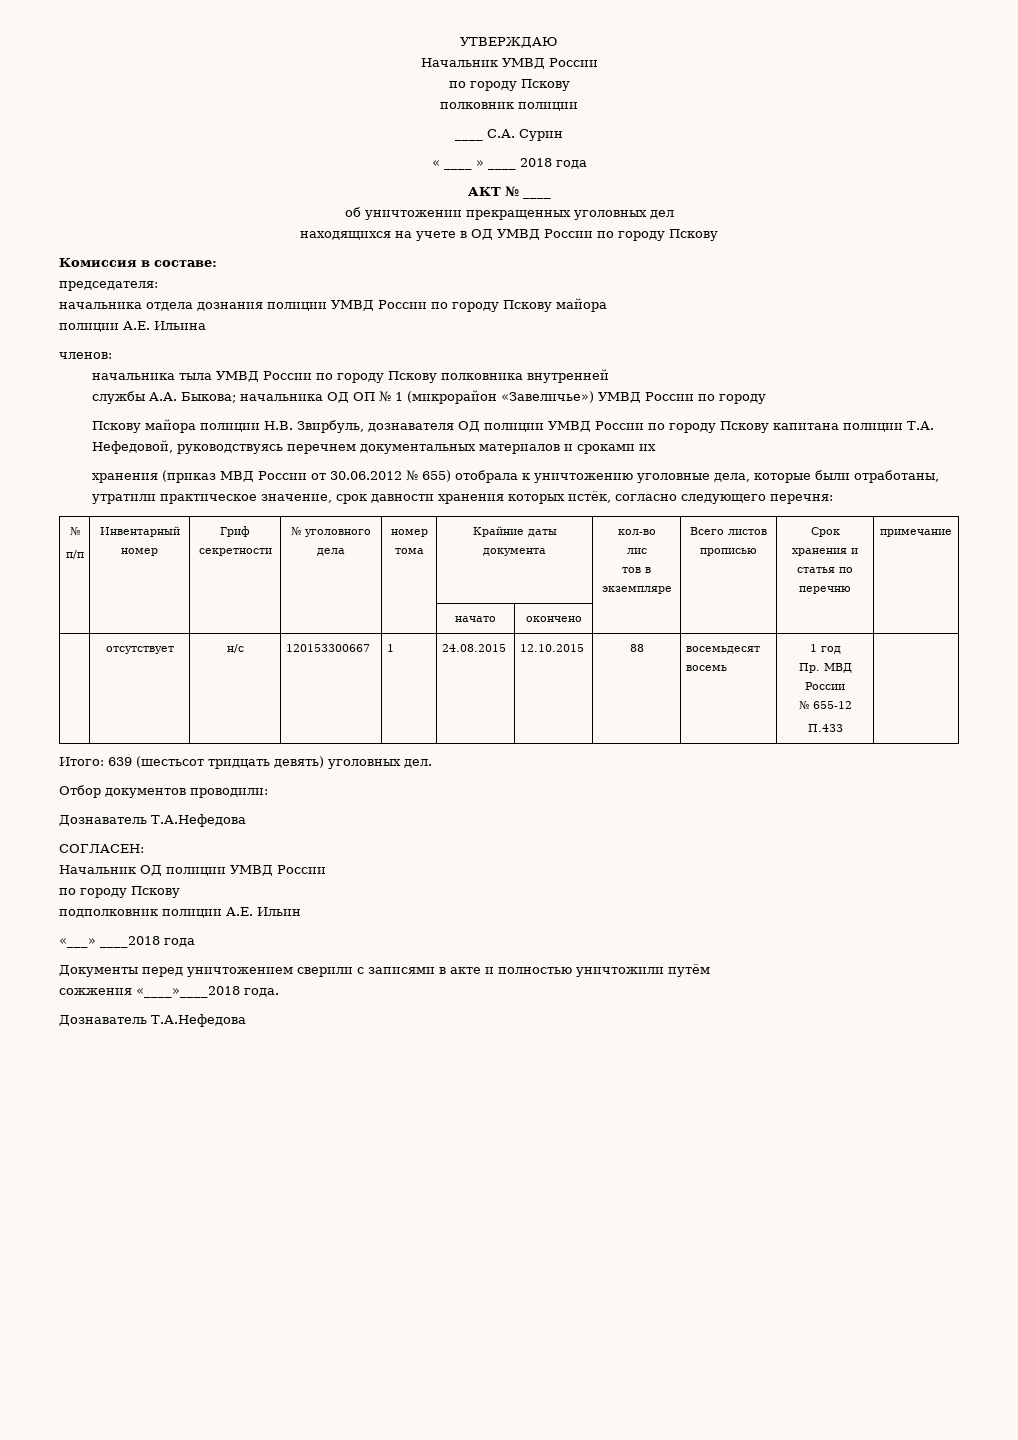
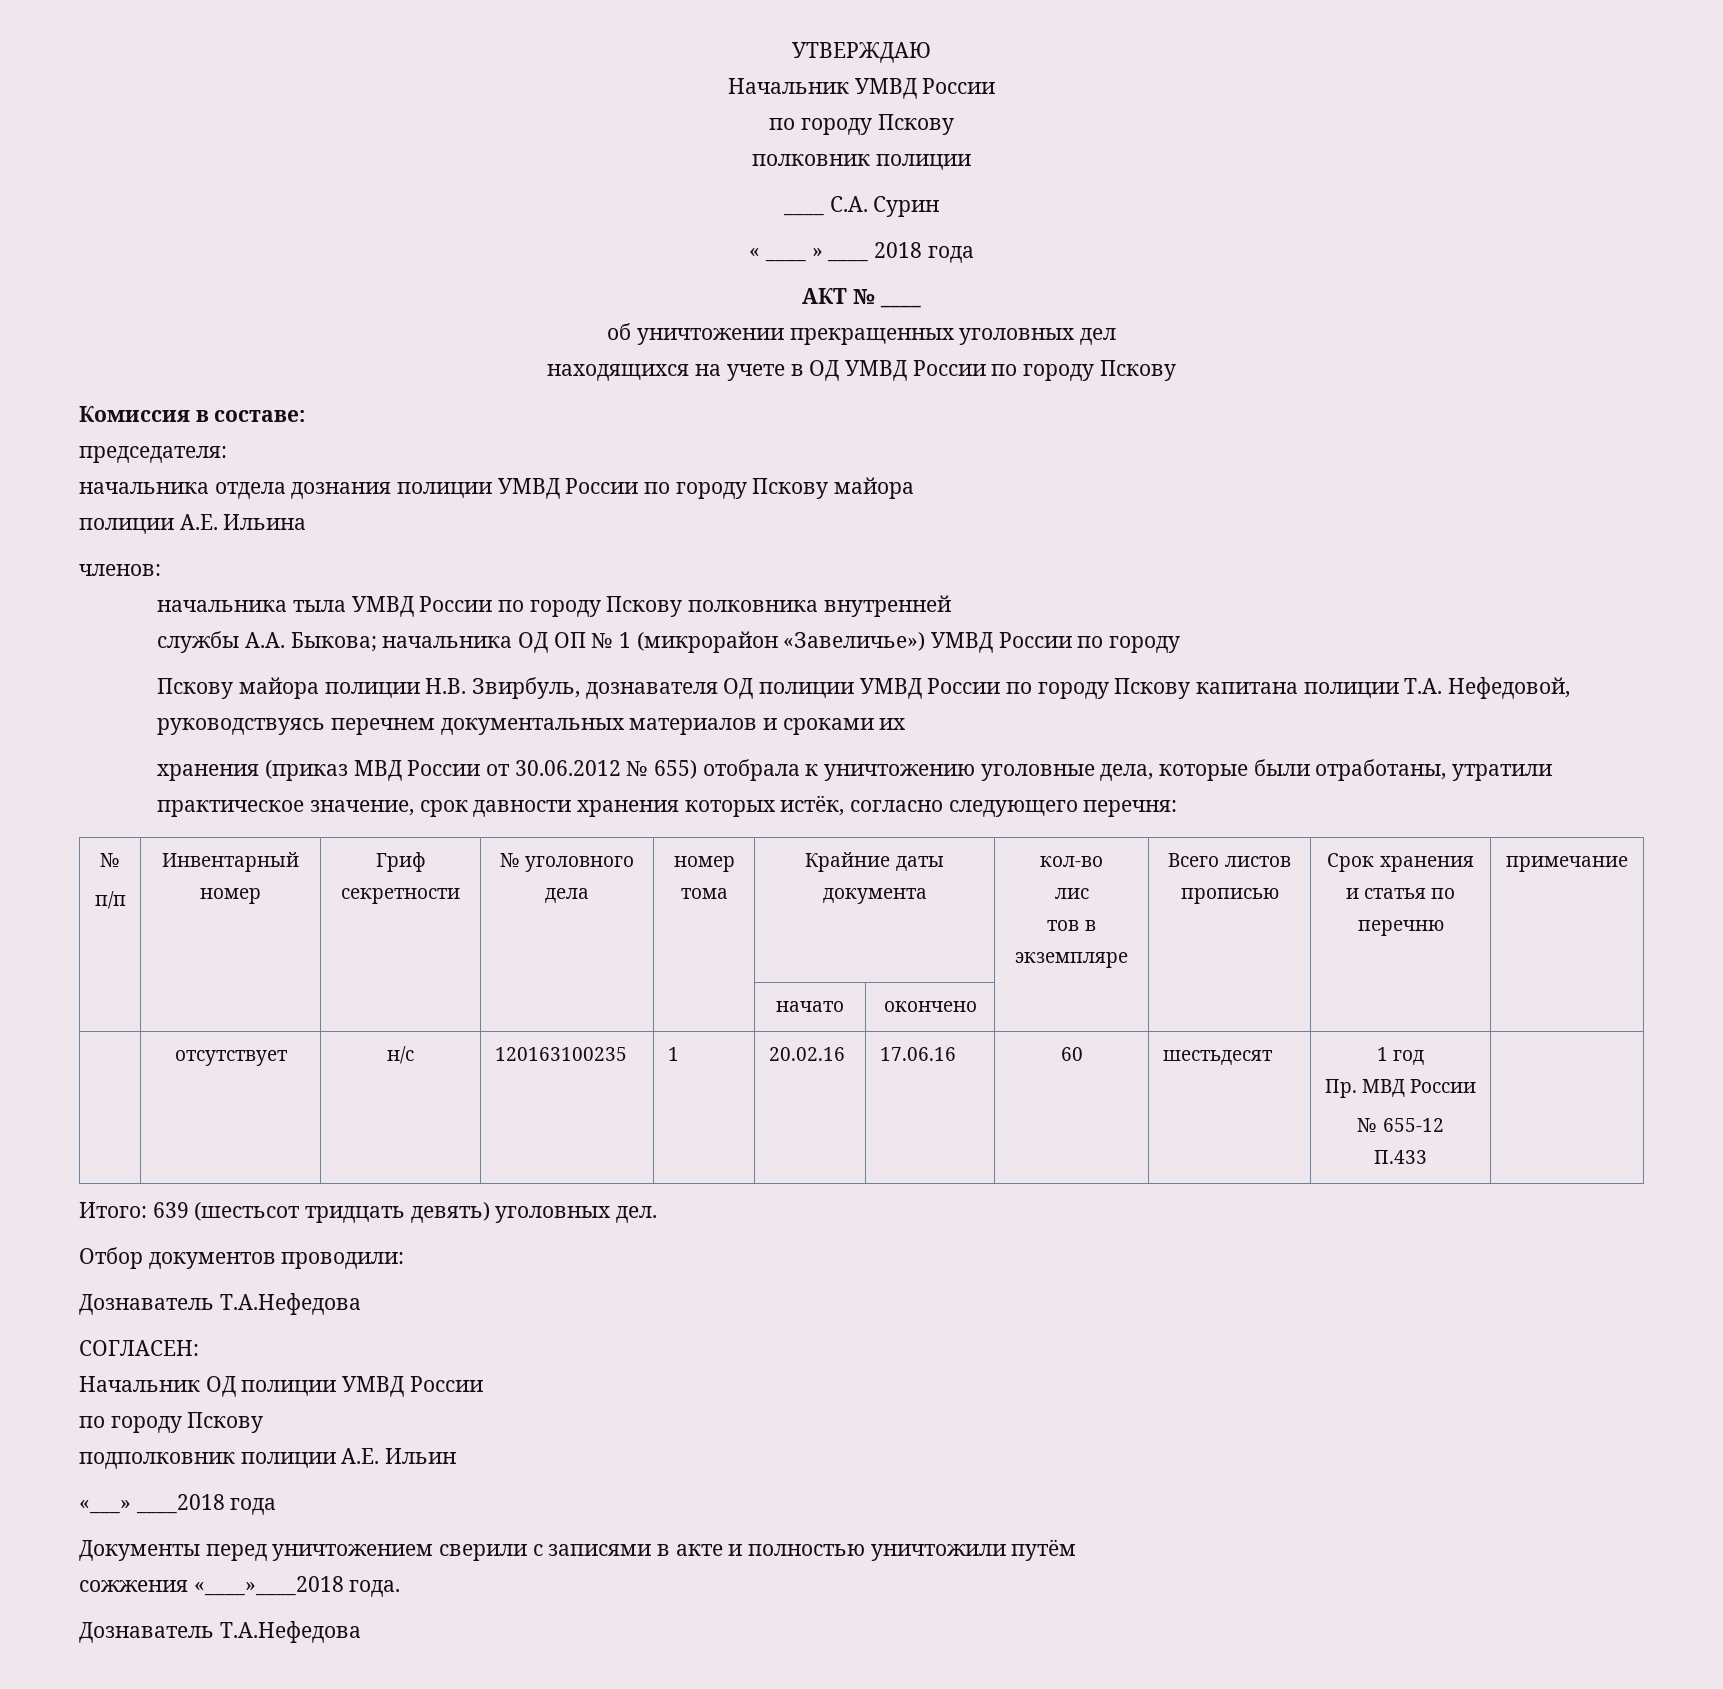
[285,644,370,652] [386,644,394,652] [441,644,506,652] [519,644,584,652] [629,644,644,652] [685,646,760,654] [685,665,727,671] 120153300667 | 1 | 24.08.2015 | 12.10.2015 | 88 | восемьдесят восемь -> [494,1047,627,1061] [667,1047,679,1061] [768,1047,845,1061] [879,1047,956,1061] [1060,1047,1083,1061] [1162,1050,1273,1065] 120163100235 | 1 | 20.02.16 | 17.06.16 | 60 | шестьдесят

